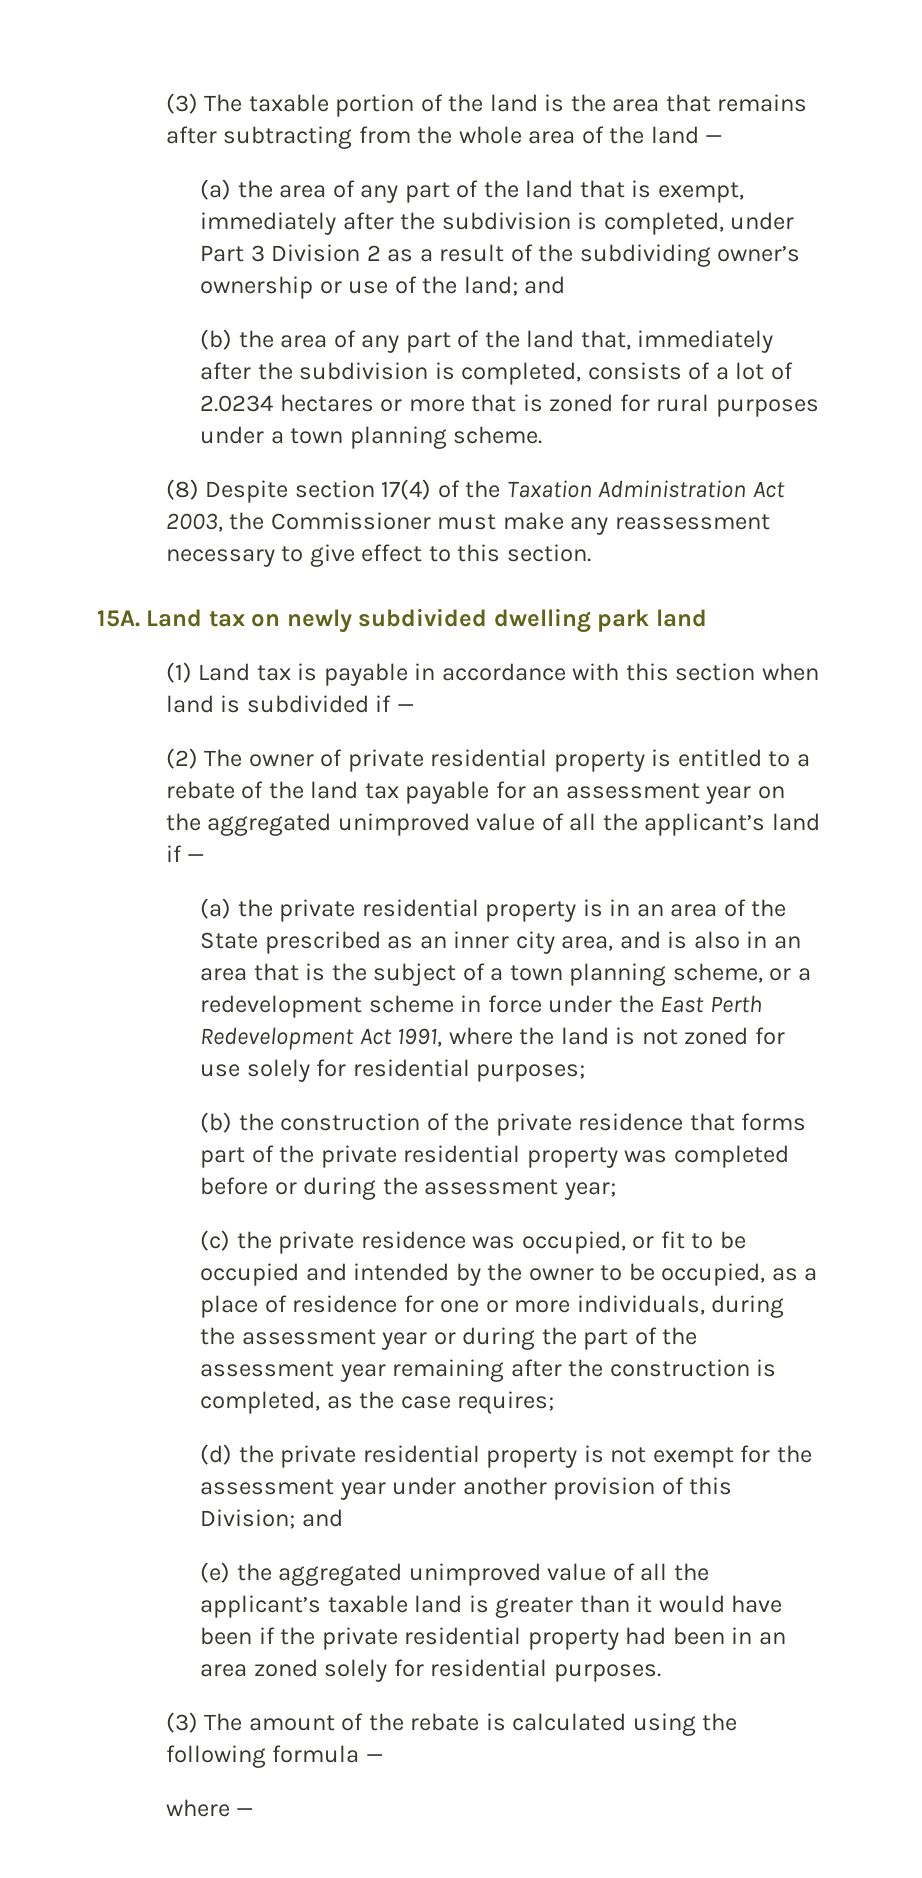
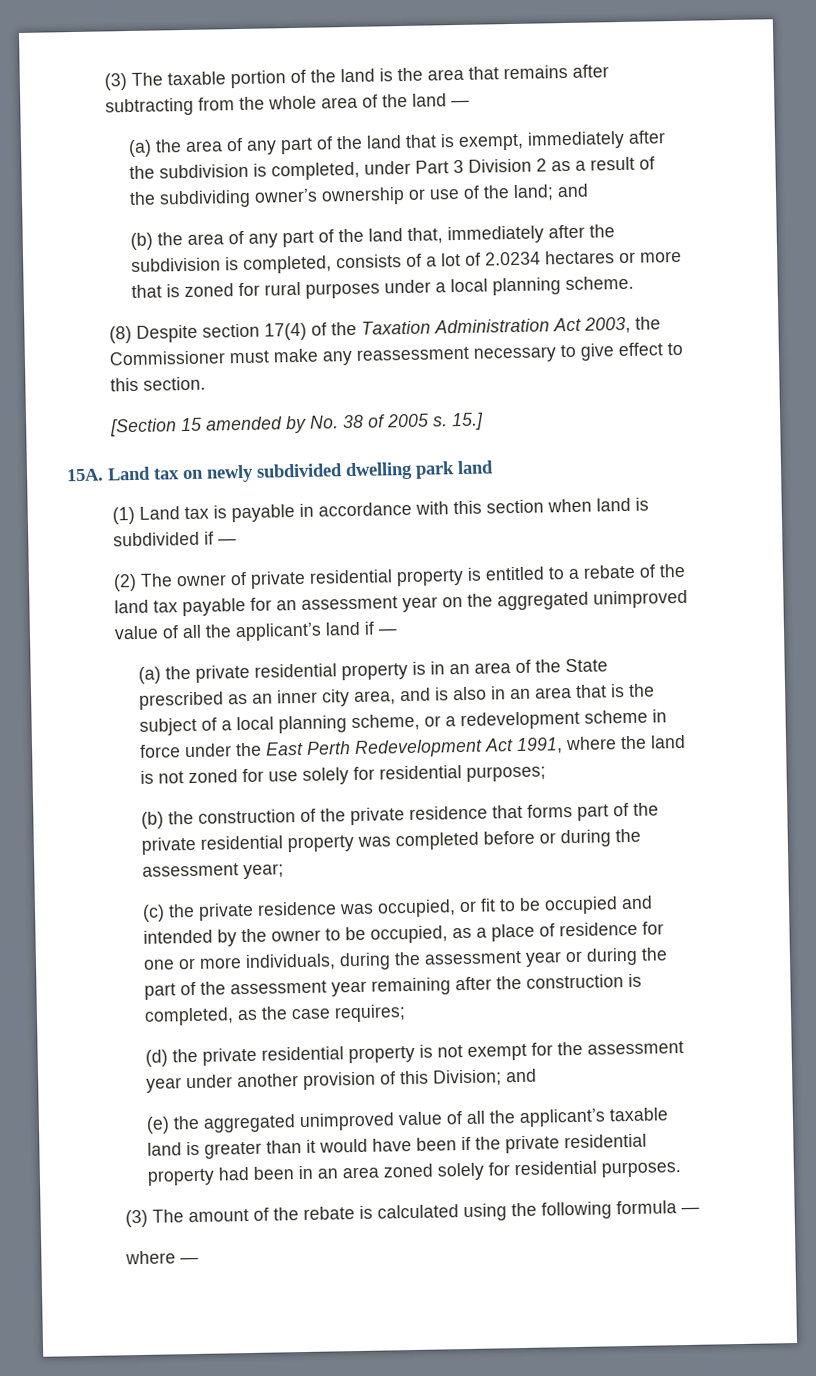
[290,428,344,444] town -> [449,278,488,293] local
(591, 553) none -> [110,412,485,437] // [Section 15 amended by No. 38 of 2005 s. 15.]
[509,965,563,981] town -> [235,716,274,731] local

